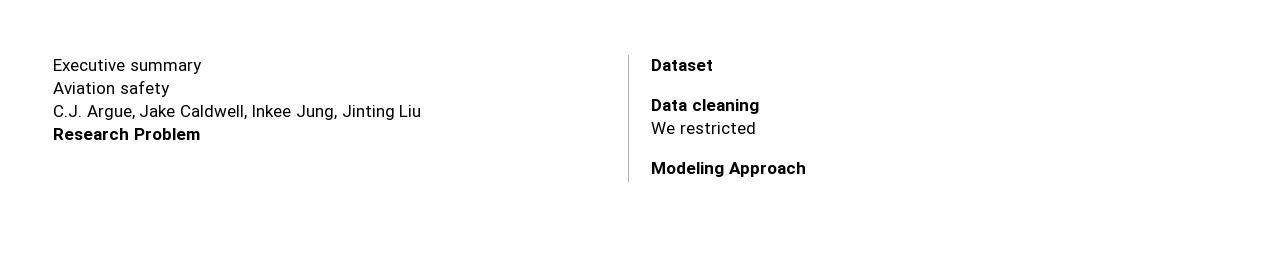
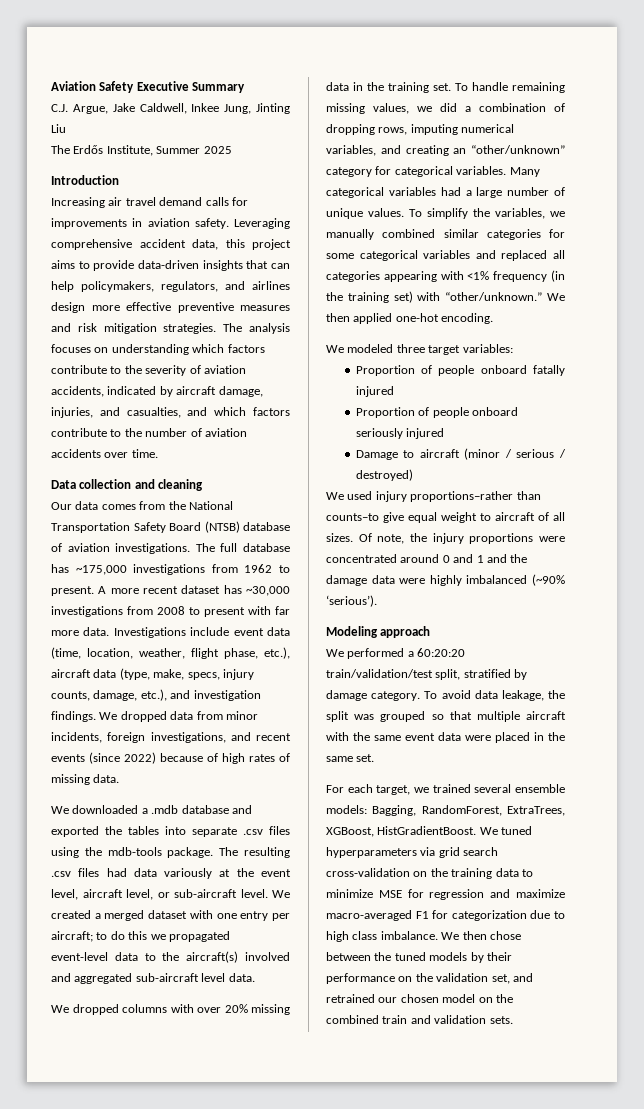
[53,59,202,74] [53,80,170,97] Executive summary // Aviation safety -> [51,81,246,93] Aviation Safety Executive Summary
[53,128,200,140] [651,59,713,71] Research Problem // Dataset -> [51,145,232,156] [51,175,119,185] [51,197,248,208] [51,218,290,229] [51,239,291,250] [51,260,290,271] [51,281,290,292] [51,302,290,313] [51,323,290,334] [51,344,265,355] [51,365,246,376] [51,386,263,397] [51,407,290,418] [51,428,247,437] [51,449,158,458] The Erdős Institute, Summer 2025 // Introduction // Increasing air travel demand calls for improvements in aviation safety. Leveraging comprehensive accident data, this project aims to provide data-driven insights that can help policymakers, regulators, and airlines design more effective preventive measures and risk mitigation strategies. The analysis focuses on understanding which factors contribute to the severity of aviation accidents, indicated by aircraft damage, injuries, and casualties, and which factors contribute to the number of aviation accidents over time.
(687, 105) none -> [79,479,155,489] collection and
[651,122,756,134] [651,162,806,177] We restricted // Modeling Approach -> [51,501,233,510] [51,521,290,533] [51,543,290,554] [51,564,290,575] [51,585,290,596] [51,606,290,617] [51,627,290,638] [51,647,290,659] [51,668,254,680] [51,689,261,701] [51,711,258,722] [51,732,291,743] [51,752,290,764] [51,774,120,785] [51,805,252,814] [51,826,290,837] [51,847,290,858] [51,868,291,879] [51,889,290,900] [51,910,290,921] [51,931,230,942] [51,951,290,963] [51,973,255,984] [51,1004,290,1015] [326,82,565,93] [326,103,565,114] [326,124,515,135] [326,145,565,156] [326,166,540,177] [326,187,565,198] [326,208,565,219] [326,229,565,240] [326,250,565,261] [326,270,565,282] [326,291,565,303] [326,313,494,324] [326,344,513,355] [355,365,565,376] [355,386,394,397] [355,407,518,418] [355,428,445,439] [355,448,566,460] [355,469,413,481] [326,491,541,502] [326,512,565,523] [326,533,565,544] [326,554,528,563] [326,574,565,586] [326,595,377,607] [326,626,431,638] [326,648,466,659] [326,669,528,680] [326,690,565,701] [326,711,566,722] [326,732,565,743] [326,754,375,762] [326,784,565,795] [326,805,565,816] [326,826,533,837] [326,847,499,858] [326,868,533,879] [326,889,565,900] [326,910,565,921] [326,931,521,942] [326,952,512,963] [326,973,533,984] [326,994,513,1003] [326,1015,513,1024] Our data comes from the National Transportation Safety Board (NTSB) database of aviation investigations. The full database has ~175,000 investigations from 1962 to present. A more recent dataset has ~30,000 investigations from 2008 to present with far more data. Investigations include event data (time, location, weather, flight phase, etc.), aircraft data (type, make, specs, injury counts, damage, etc.), and investigation findings. We dropped data from minor incidents, foreign investigations, and recent events (since 2022) because of high rates of missing data. // We downloaded a .mdb database and exported the tables into separate .csv files using the mdb-tools package. The resulting .csv files had data variously at the event level, aircraft level, or sub-aircraft level. We created a merged dataset with one entry per aircraft; to do this we propagated event-level data to the aircraft(s) involved and aggregated sub-aircraft level data. // We dropped columns with over 20% missing data in the training set. To handle remaining missing values, we did a combination of dropping rows, imputing numerical variables, and creating an “other/unknown” category for categorical variables. Many categorical variables had a large number of unique values. To simplify the variables, we manually combined similar categories for some categorical variables and replaced all categories appearing with <1% frequency (in the training set) with “other/unknown.” We then applied one-hot encoding. // We modeled three target variables: // Proportion of people onboard fatally injured // Proportion of people onboard seriously injured // Damage to aircraft (minor / serious / destroyed) // We used injury proportions–rather than counts–to give equal weight to aircraft of all sizes. Of note, the injury proportions were concentrated around 0 and 1 and the damage data were highly imbalanced (~90% ‘serious’). // Modeling approach // We performed a 60:20:20 train/validation/test split, stratified by damage category. To avoid data leakage, the split was grouped so that multiple aircraft with the same event data were placed in the same set. // For each target, we trained several ensemble models: Bagging, RandomForest, ExtraTrees, XGBoost, HistGradientBoost. We tuned hyperparameters via grid search cross-validation on the training data to minimize MSE for regression and maximize macro-averaged F1 for categorization due to high class imbalance. We then chose between the tuned models by their performance on the validation set, and retrained our chosen model on the combined train and validation sets.

